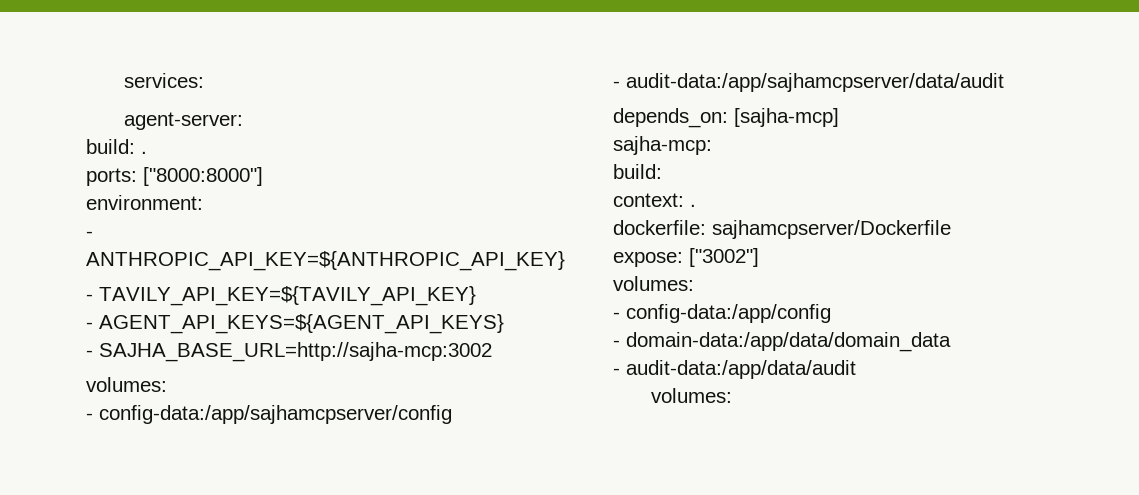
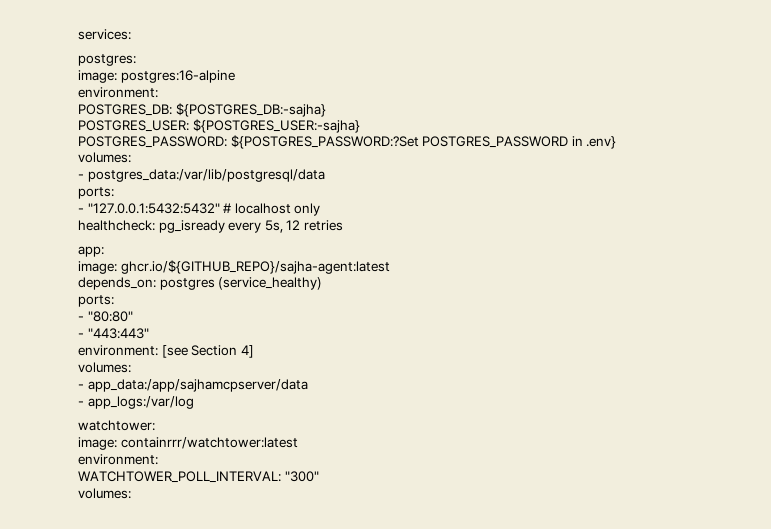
[124,112,244,130] [86,139,147,154] [86,167,263,186] [86,195,203,210] [86,231,93,238] [86,251,565,271] [86,286,476,306] [86,314,504,334] [86,342,492,362] [86,377,167,392] [86,405,452,424] [613,73,1004,92] [613,108,839,128] [613,136,712,155] [613,164,662,179] [613,193,696,207] [613,220,951,239] [613,248,759,267] [613,276,694,291] [613,304,831,323] [613,332,951,352] [613,360,856,379] agent-server: // build: . // ports: ["8000:8000"] // environment: // - ANTHROPIC_API_KEY=${ANTHROPIC_API_KEY} // - TAVILY_API_KEY=${TAVILY_API_KEY} // - AGENT_API_KEYS=${AGENT_API_KEYS} // - SAJHA_BASE_URL=http://sajha-mcp:3002 // volumes: // - config-data:/app/sajhamcpserver/config // - audit-data:/app/sajhamcpserver/data/audit // depends_on: [sajha-mcp] // sajha-mcp: // build: // context: . // dockerfile: sajhamcpserver/Dockerfile // expose: ["3002"] // volumes: // - config-data:/app/config // - domain-data:/app/data/domain_data // - audit-data:/app/data/audit -> [77,54,136,66] [77,70,235,83] [77,87,158,98] [77,103,326,117] [77,119,360,133] [77,135,617,149] [77,152,131,163] [77,169,325,182] [77,187,114,199] [77,203,321,216] [77,220,344,233] [77,246,104,257] [77,260,390,274] [77,277,323,290] [77,295,114,307] [77,311,133,322] [77,328,149,339] [77,345,254,358] [77,362,131,373] [77,379,308,392] [77,396,194,409] [77,420,155,431] [77,437,298,450] [77,454,158,465] [77,471,319,483] postgres: // image: postgres:16-alpine // environment: // POSTGRES_DB: ${POSTGRES_DB:-sajha} // POSTGRES_USER: ${POSTGRES_USER:-sajha} // POSTGRES_PASSWORD: ${POSTGRES_PASSWORD:?Set POSTGRES_PASSWORD in .env} // volumes: // - postgres_data:/var/lib/postgresql/data // ports: // - "127.0.0.1:5432:5432" # localhost only // healthcheck: pg_isready every 5s, 12 retries // app: // image: ghcr.io/${GITHUB_REPO}/sajha-agent:latest // depends_on: postgres (service_healthy) // ports: // - "80:80" // - "443:443" // environment: [see Section 4] // volumes: // - app_data:/app/sajhamcpserver/data // - app_logs:/var/log // watchtower: // image: containrrr/watchtower:latest // environment: // WATCHTOWER_POLL_INTERVAL: "300"

